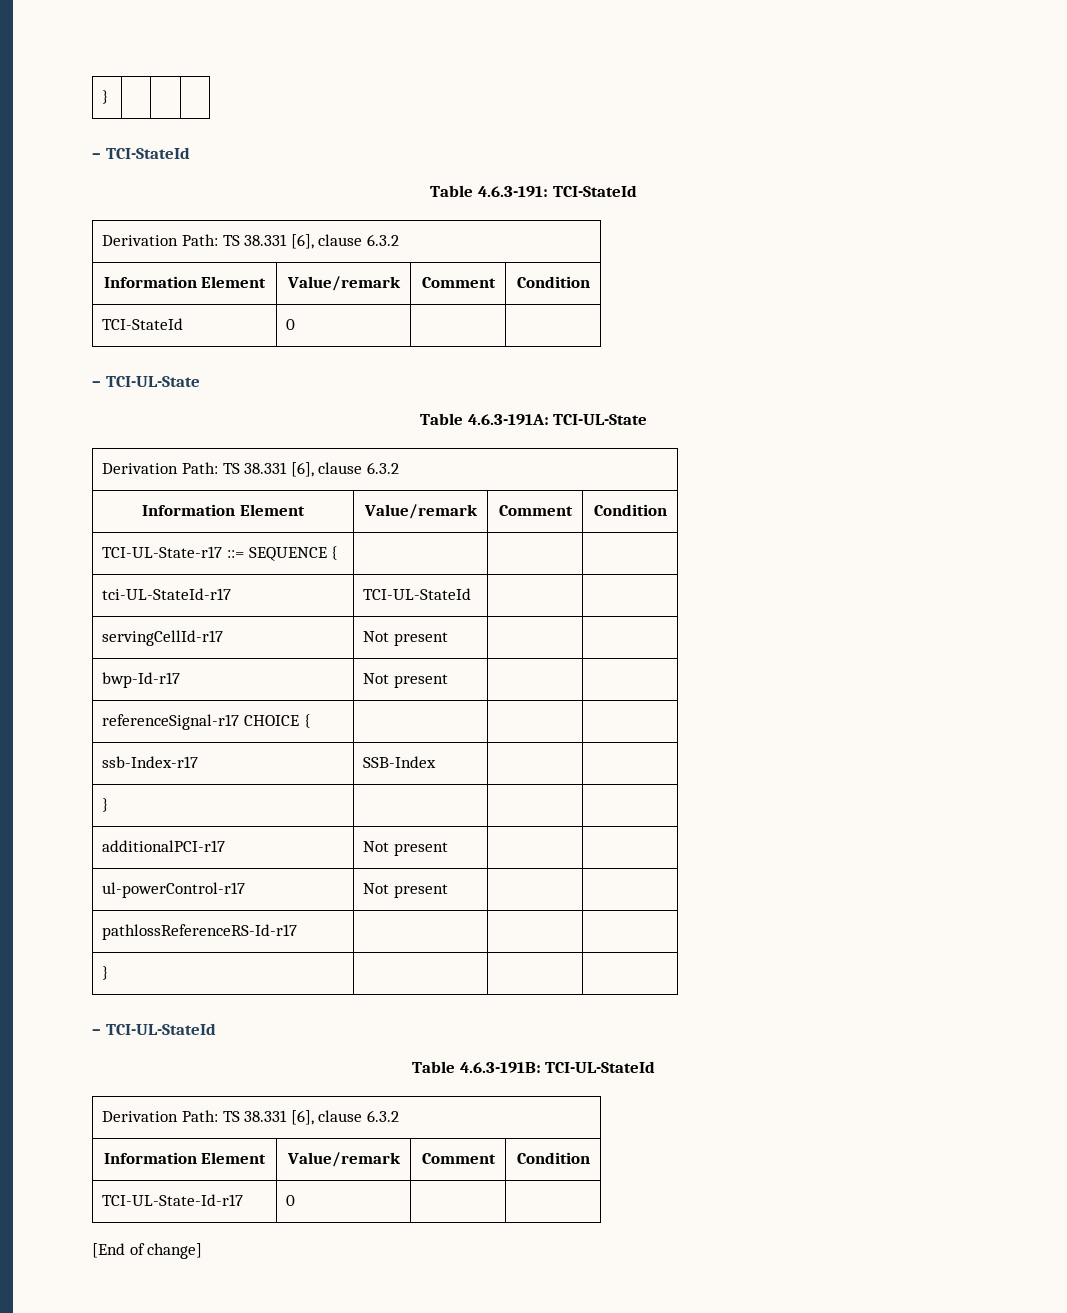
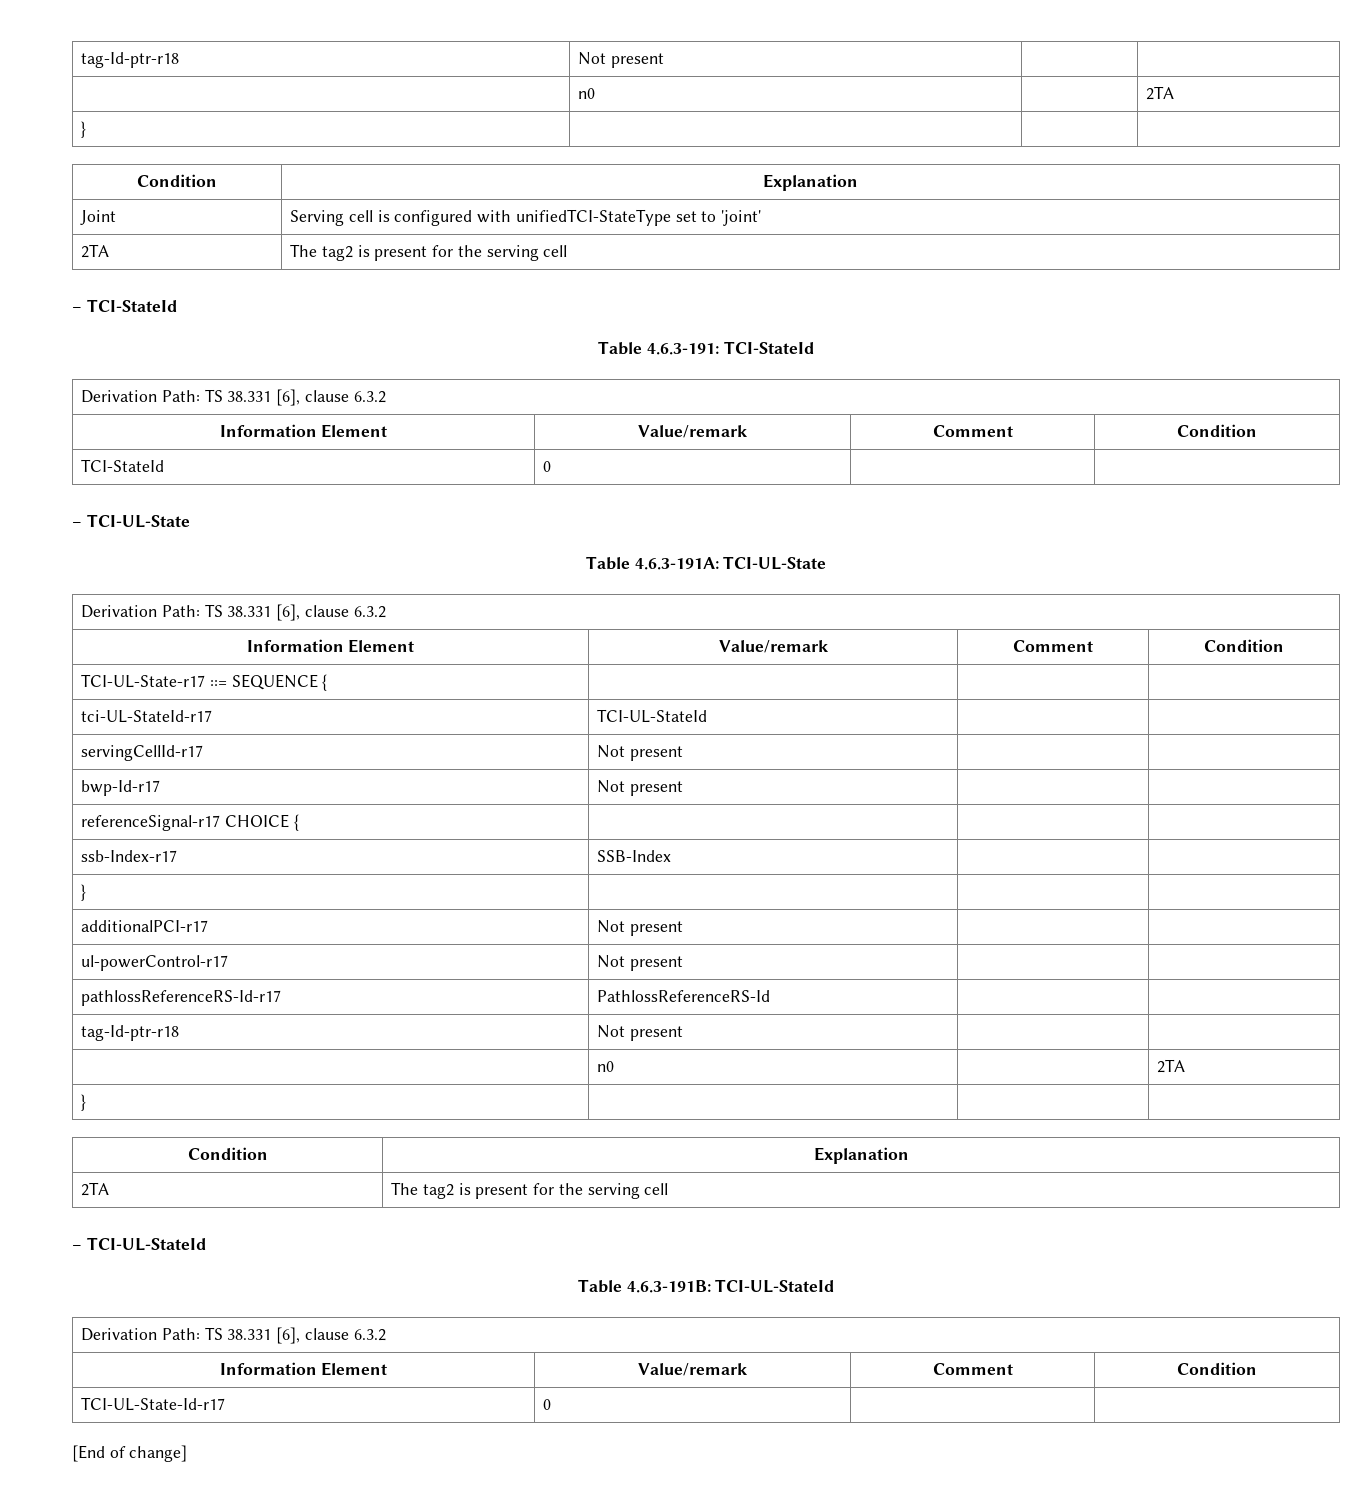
[102,90,110,104] } | | | -> [81,52,180,68] [578,52,665,68] [578,88,596,99] [1146,86,1175,100] [81,121,87,138] [137,174,217,187] [763,174,858,191] [80,210,117,225] [290,209,762,226] [81,244,110,258] [290,244,568,261] tag-Id-ptr-r18 | Not present | | // | n0 | | 2TA // } | | | // Condition | Explanation // Joint | Serving cell is configured with unifiedTCI-StateType set to 'joint' // 2TA | The tag2 is present for the serving cell
[102,966,110,980] | | // } | | | -> [597,990,771,1002] [81,1025,180,1041] [597,1025,684,1041] [597,1061,615,1072] [1157,1059,1186,1073] [81,1094,87,1111] [187,1147,268,1160] [813,1147,909,1164] [81,1182,110,1196] [391,1182,669,1199] PathlossReferenceRS-Id | | // tag-Id-ptr-r18 | Not present | | // | n0 | | 2TA // } | | | // Condition | Explanation // 2TA | The tag2 is present for the serving cell

